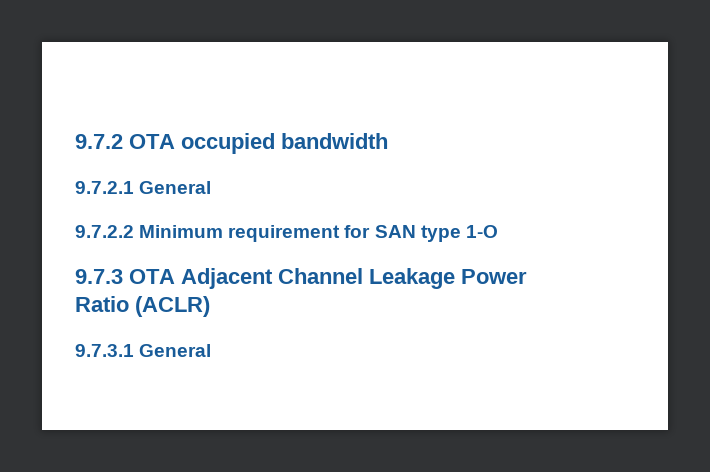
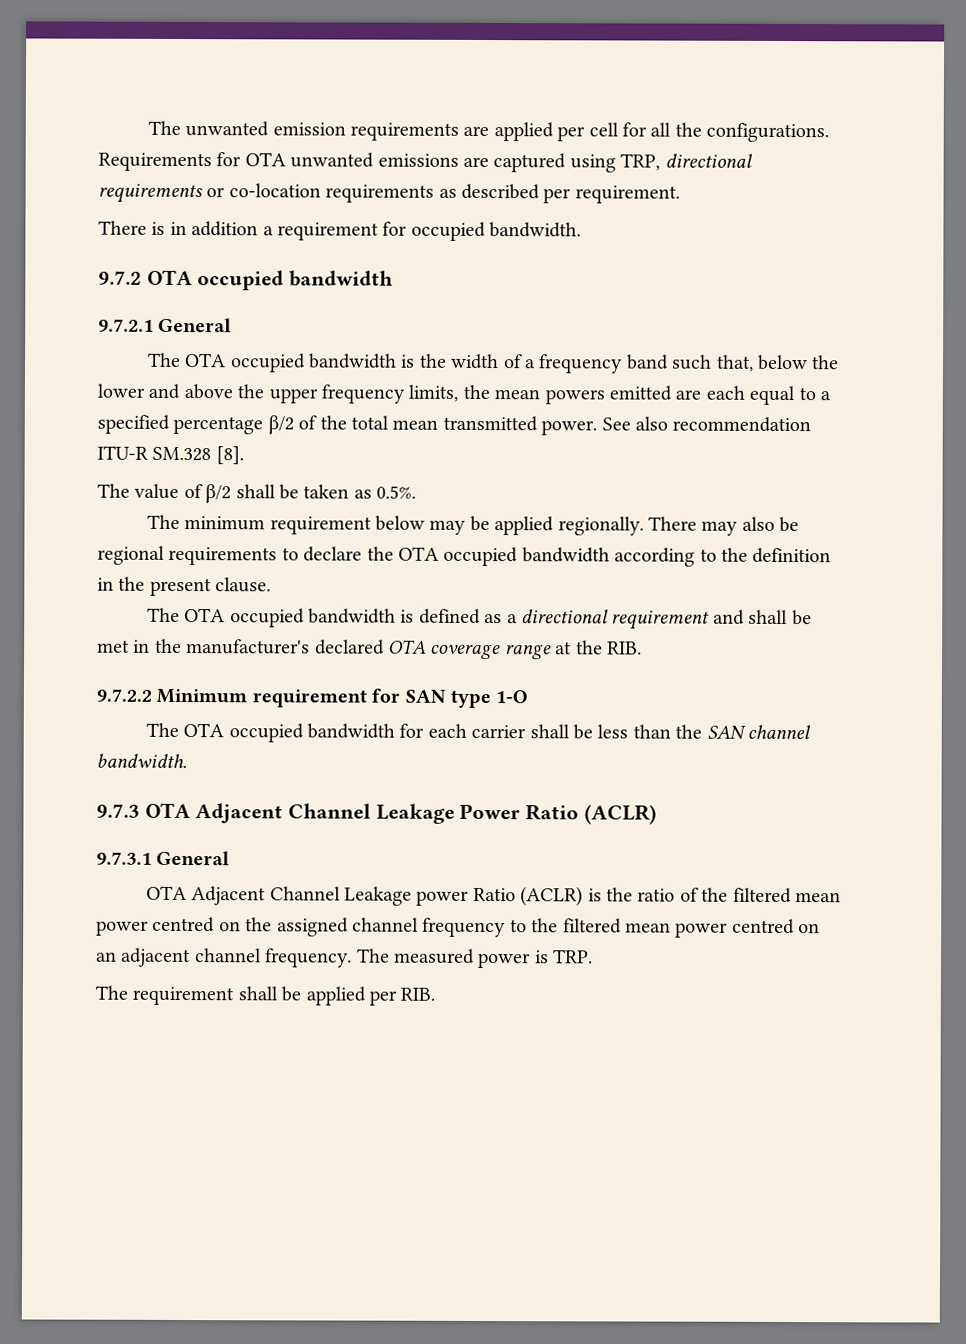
(75, 141) none -> [147,120,830,143] [98,152,753,173] [98,183,680,204] [98,220,582,242] The unwanted emission requirements are applied per cell for all the configurations. Requirements for OTA unwanted emissions are captured using TRP, directional requirements or co-location requirements as described per requirement. // There is in addition a requirement for occupied bandwidth. //
(212, 187) none -> [147,352,840,374] [97,383,831,406] [97,414,812,436] [97,445,244,465] [97,483,417,504] [146,514,800,536] [97,545,832,567] [97,576,272,597] [146,607,812,630] [97,638,642,660] // The OTA occupied bandwidth is the width of a frequency band such that, below the lower and above the upper frequency limits, the mean powers emitted are each equal to a specified percentage β/2 of the total mean transmitted power. See also recommendation ITU-R SM.328 [8]. // The value of β/2 shall be taken as 0.5%. // The minimum requirement below may be applied regionally. There may also be regional requirements to declare the OTA occupied bandwidth according to the definition in the present clause. // The OTA occupied bandwidth is defined as a directional requirement and shall be met in the manufacturer's declared OTA coverage range at the RIB.
(498, 231) none -> [145,722,811,743] [96,753,187,769] // The OTA occupied bandwidth for each carrier shall be less than the SAN channel bandwidth.
(212, 350) none -> [145,885,841,907] [96,916,821,938] [96,947,594,969] [95,985,436,1006] // OTA Adjacent Channel Leakage power Ratio (ACLR) is the ratio of the filtered mean power centred on the assigned channel frequency to the filtered mean power centred on an adjacent channel frequency. The measured power is TRP. // The requirement shall be applied per RIB.

